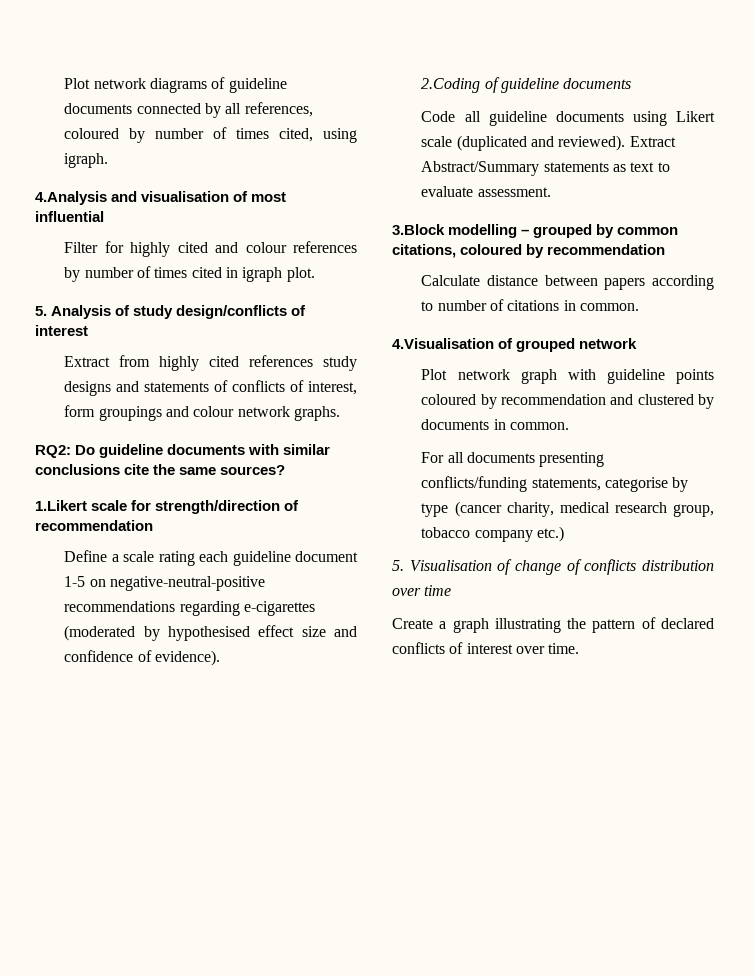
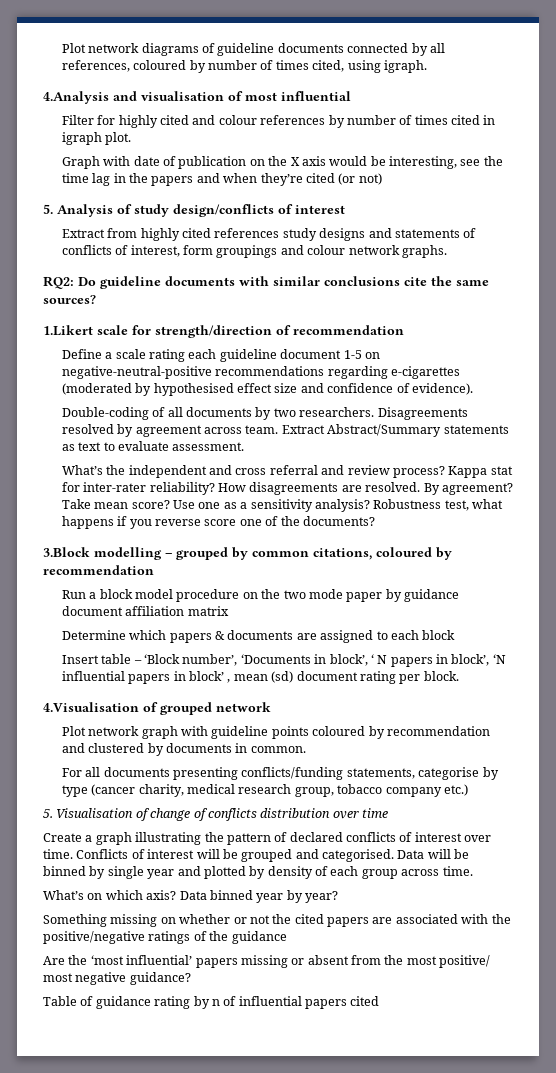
(315, 274) none -> [61,156,503,169] [61,173,382,186] // Graph with date of publication on the X axis would be interesting, see the time lag in the papers and when they’re cited (or not)
[421,77,632,93] [421,111,715,126] [421,135,626,151] 2.Coding of guideline documents // Code all guideline documents using Likert scale (duplicated and reviewed). -> [61,407,468,420] [61,424,279,437] Double-coding of all documents by two researchers. Disagreements resolved by agreement across team.
(551, 192) none -> [61,465,513,478] [61,482,513,495] [61,499,504,512] [61,516,375,529] // What’s the independent and cross referral and review process? Kappa stat for inter-rater reliability? How disagreements are resolved. By agreement? Take mean score? Use one as a sensitivity analysis? Robustness test, what happens if you reverse score one of the documents?
[421,275,714,290] [421,299,639,311] Calculate distance between papers according to number of citations in common. -> [61,589,460,602] [61,606,229,616] [61,630,456,643] [61,654,506,667] [61,671,459,684] Run a block model procedure on the two mode paper by guidance document affiliation matrix // Determine which papers & documents are assigned to each block // Insert table – ‘Block number’, ‘Documents in block’, ‘ N papers in block’, ‘N influential papers in block’ , mean (sd) document rating per block.
(580, 648) none -> [76,849,470,862] [43,866,473,879] [43,890,338,903] [43,914,511,927] [43,931,287,944] [43,955,491,968] [43,972,191,985] [43,996,380,1009] Conflicts of interest will be grouped and categorised. Data will be binned by single year and plotted by density of each group across time. // What’s on which axis? Data binned year by year? // Something missing on whether or not the cited papers are associated with the positive/negative ratings of the guidance // Are the ‘most influential’ papers missing or absent from the most positive/ most negative guidance? // Table of guidance rating by n of influential papers cited

